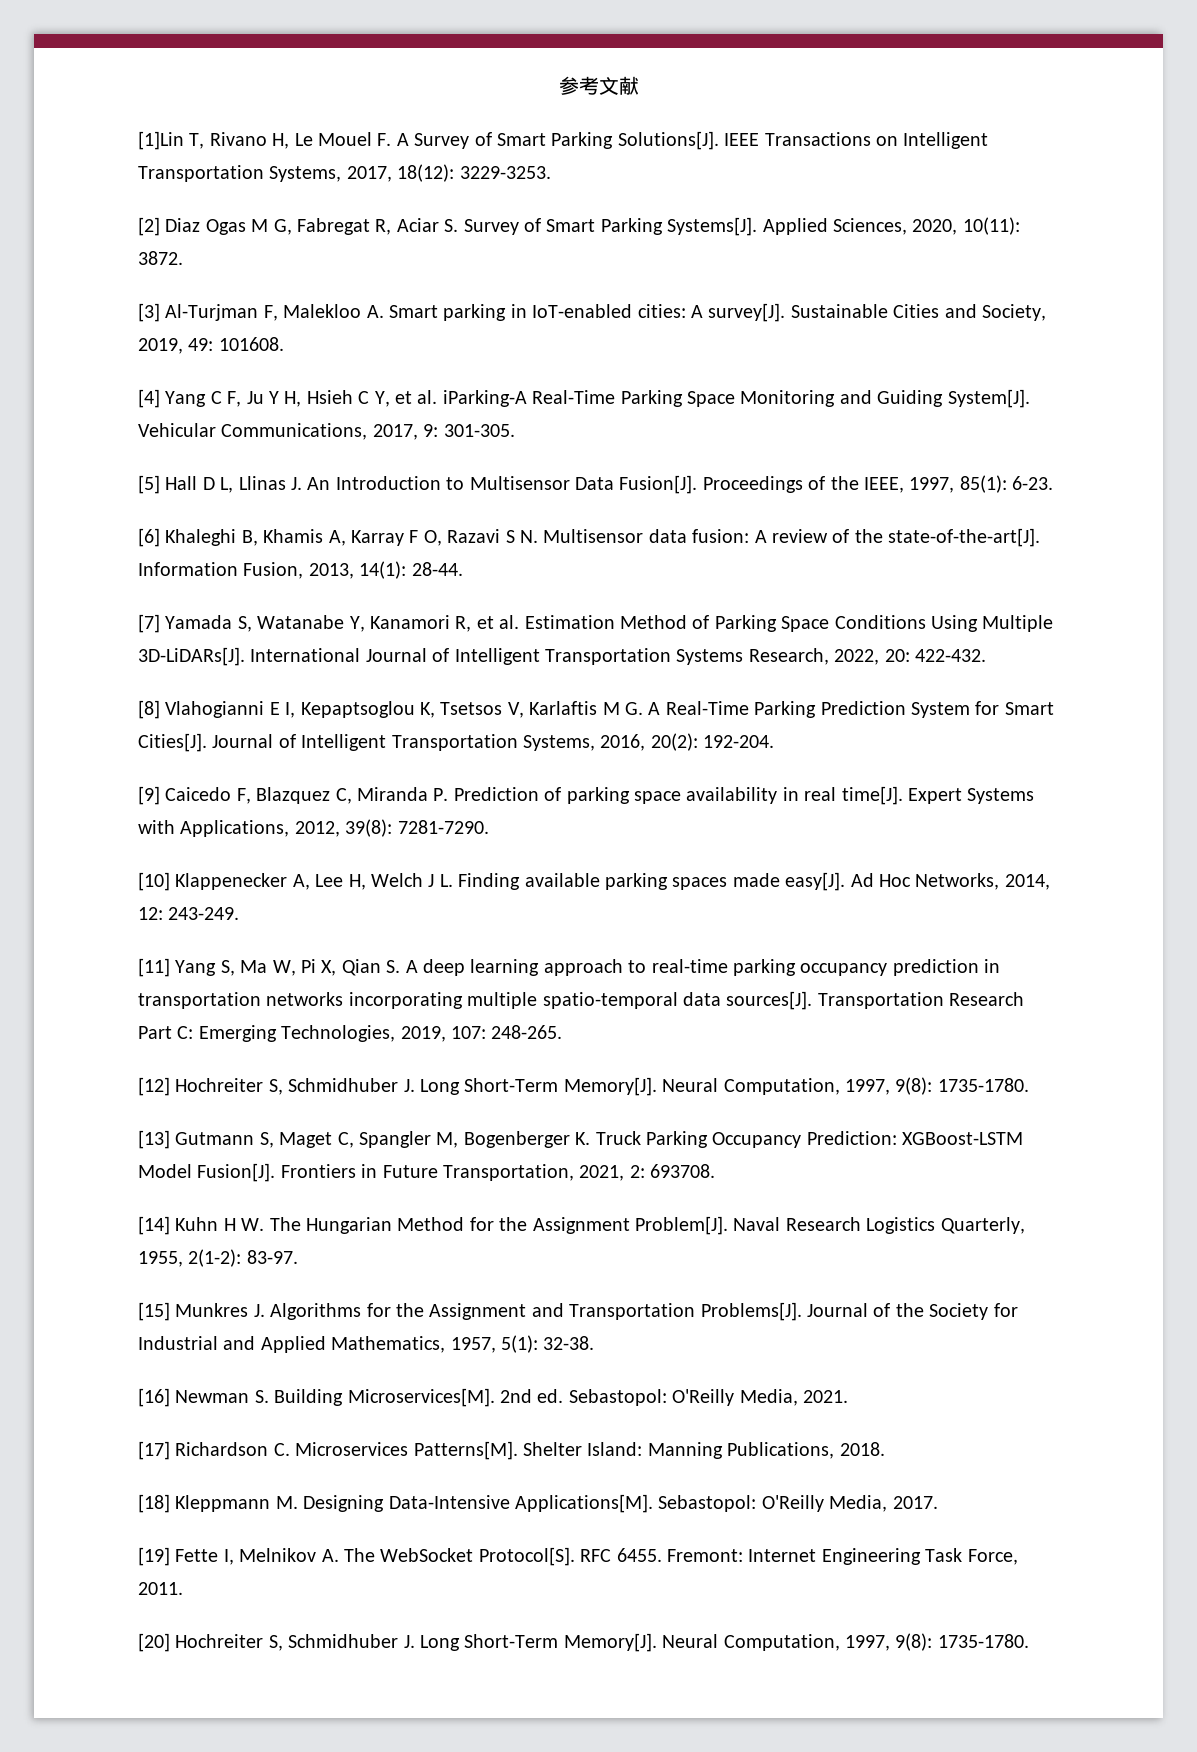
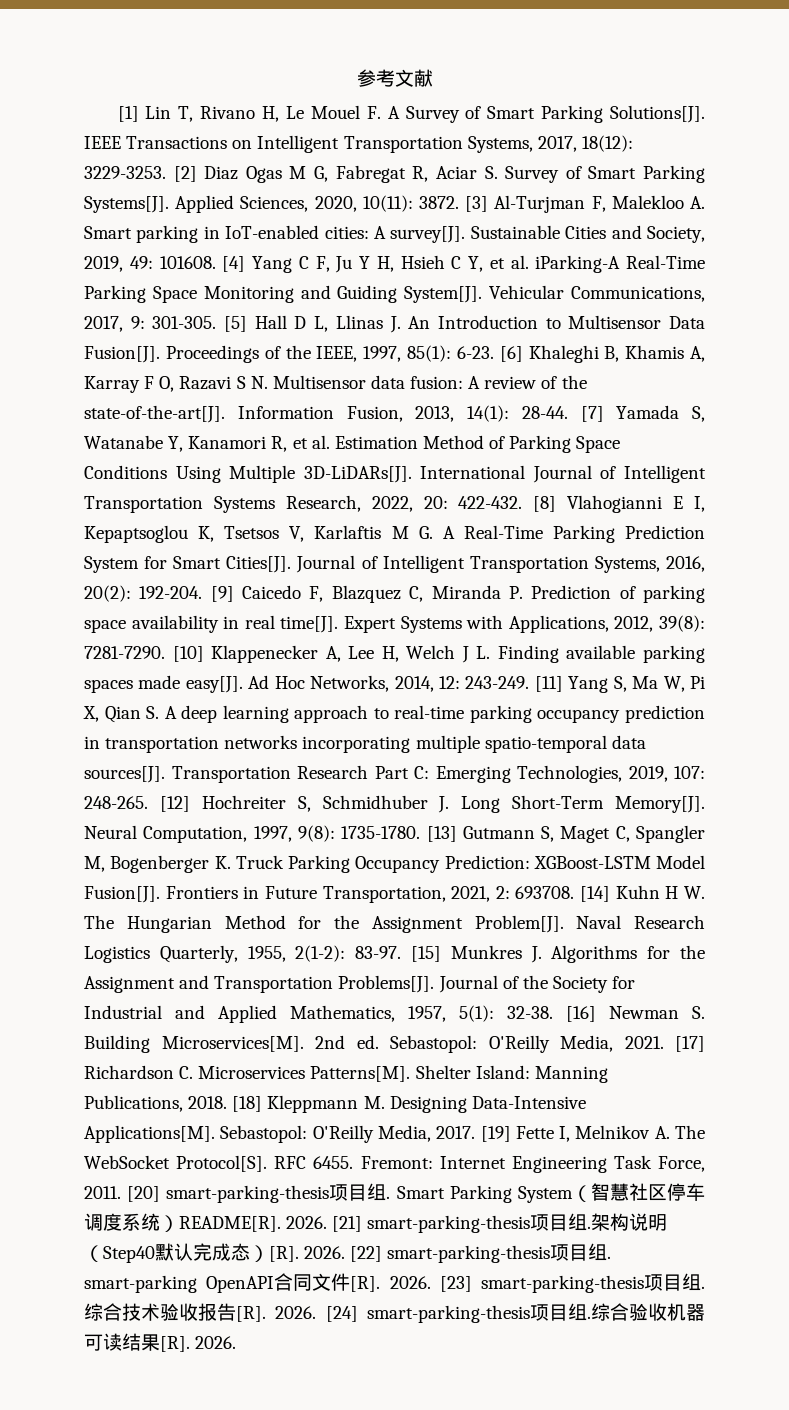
[138,131,184,150] [1]Lin -> [117,106,172,122] [1] Lin
(551, 172) // -> (166, 172) none
(183, 258) // -> (459, 202) none
(284, 344) // -> (216, 262) none
(515, 430) // -> (217, 322) none
(1054, 483) // -> (494, 352) none
(463, 569) // -> (568, 412) none
(986, 655) // -> (523, 502) none
(775, 741) // -> (203, 592) none
(489, 827) // -> (165, 652) none
(240, 913) // -> (530, 682) none
(563, 1032) // -> (148, 802) none
(1029, 1085) // -> (421, 832) none
(716, 1171) // -> (575, 892) none
(298, 1257) // -> (402, 952) none
(595, 1343) // -> (553, 1012) none
(848, 1396) // -> (664, 1042) none
(885, 1449) // -> (228, 1102) none
(938, 1502) // -> (476, 1132) none
[138,1633,1029,1652] // [20] Hochreiter S, Schmidhuber J. Long Short-Term Memory[J]. Neural Computation, 1997, 9(8): 1735-1780. -> [127,1183,705,1203] [84,1213,668,1233] [84,1243,612,1263] [84,1273,705,1293] [84,1303,705,1323] [84,1333,237,1352] [20] smart-parking-thesis项目组. Smart Parking System（智慧社区停车调度系统）README[R]. 2026. [21] smart-parking-thesis项目组.架构说明（Step40默认完成态）[R]. 2026. [22] smart-parking-thesis项目组. smart-parking OpenAPI合同文件[R]. 2026. [23] smart-parking-thesis项目组.综合技术验收报告[R]. 2026. [24] smart-parking-thesis项目组.综合验收机器可读结果[R]. 2026.

